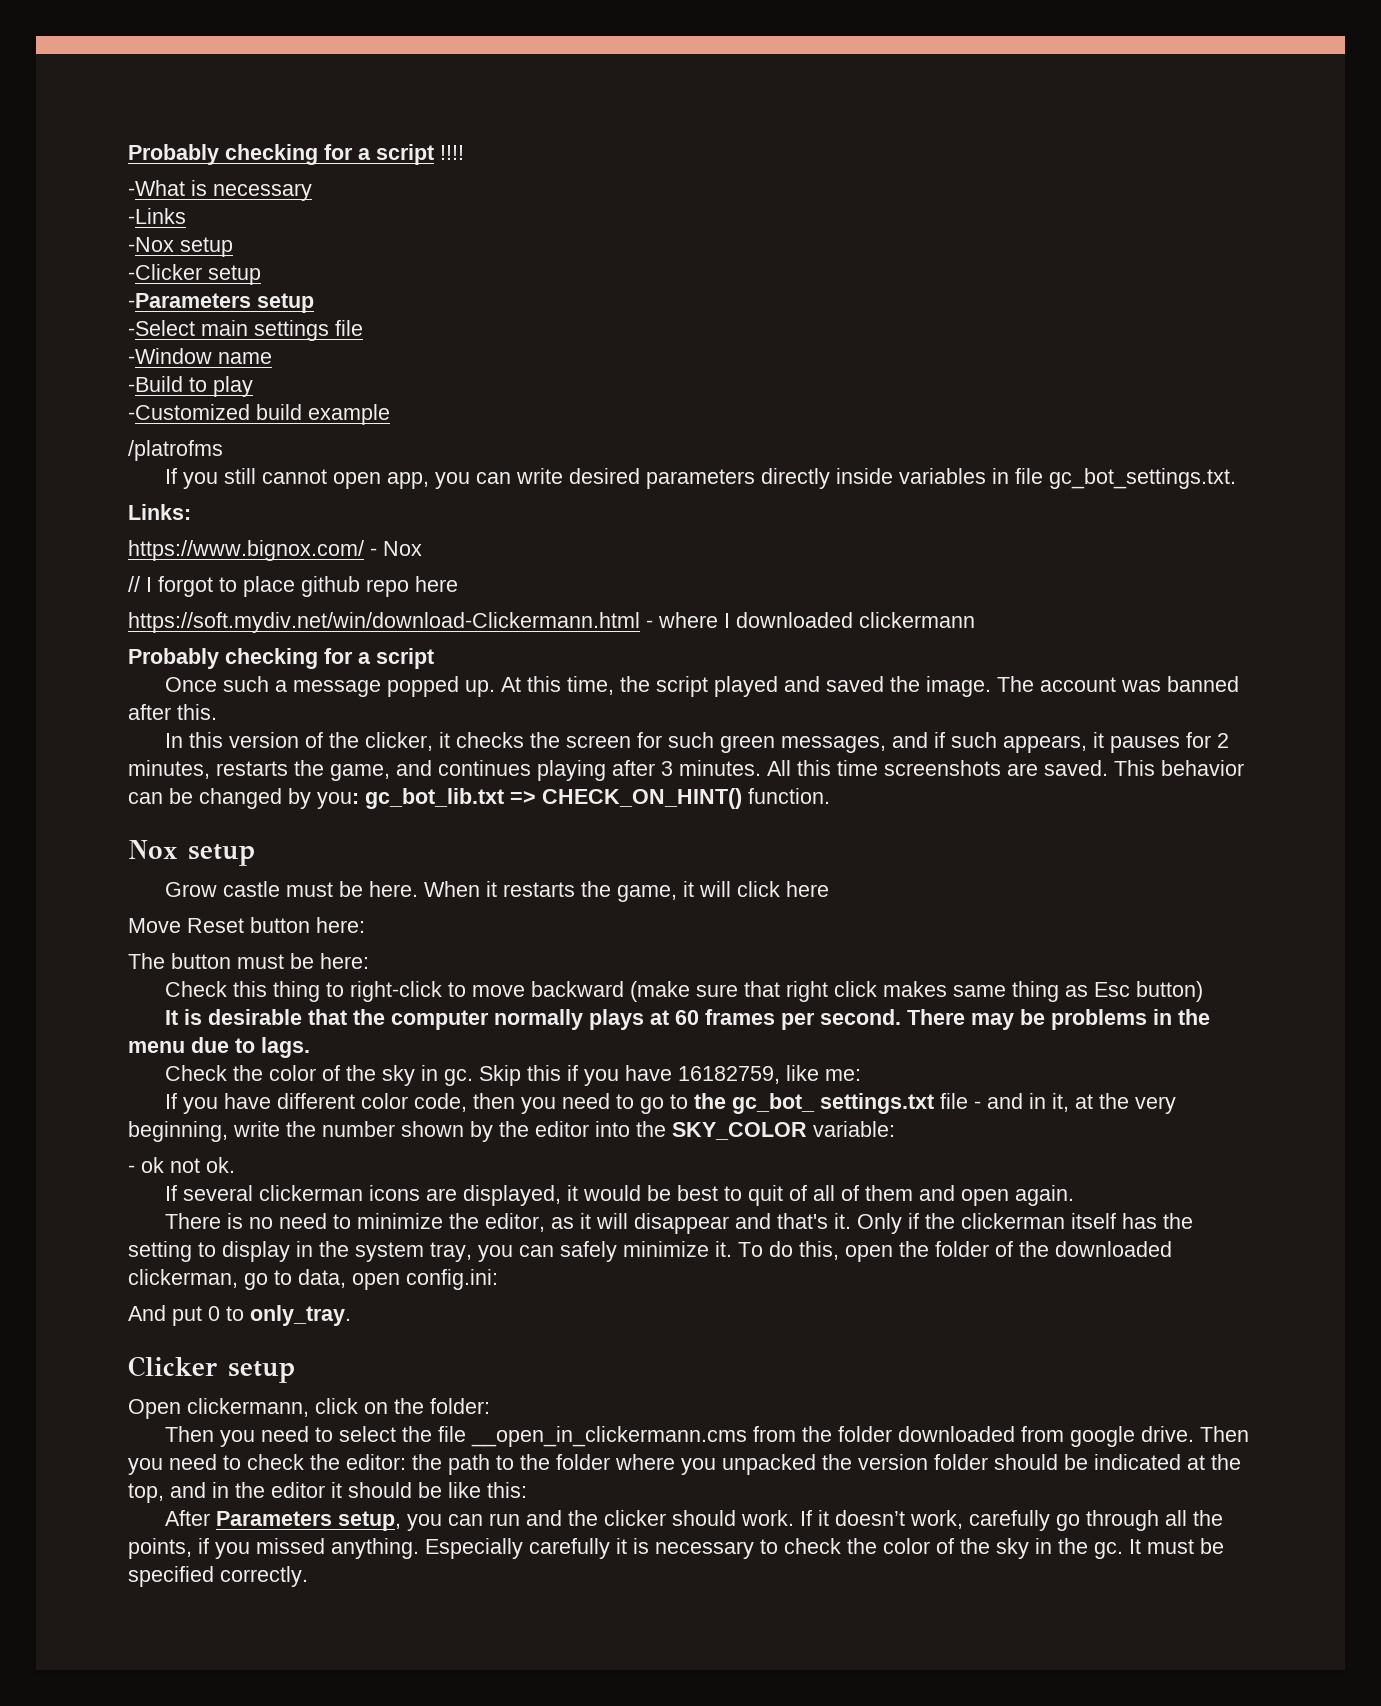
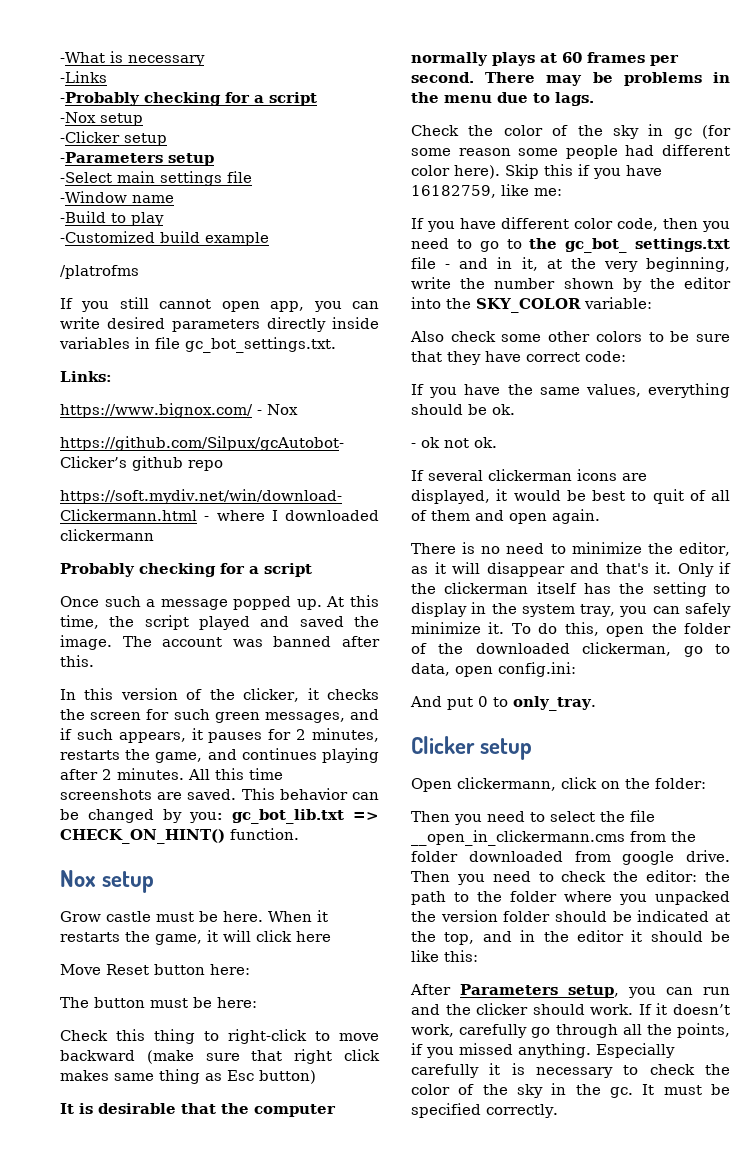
[128,144,464,165] Probably checking for a script !!!! // -> (60, 57) none
(186, 216) none -> [60,92,317,106] // -Probably checking for a script
[128,576,295,597] // I forgot to place -> [60,436,344,451] [60,456,127,468] https://github.com/Silpux/gcAutobot- Clicker’s
[415,576,458,592] here -> (223, 465) none
[661,761,673,776] 3 -> [102,769,112,780] 2
[443,1069,473,1086] gc. -> [673,125,731,139] [411,144,730,159] [411,165,500,179] gc (for some reason some people had different color here).
(895, 1129) none -> [410,331,730,342] [411,351,626,365] [411,383,730,398] [411,404,515,415] // Also check some other colors to be sure that they have correct code: // If you have the same values, everything should be ok.

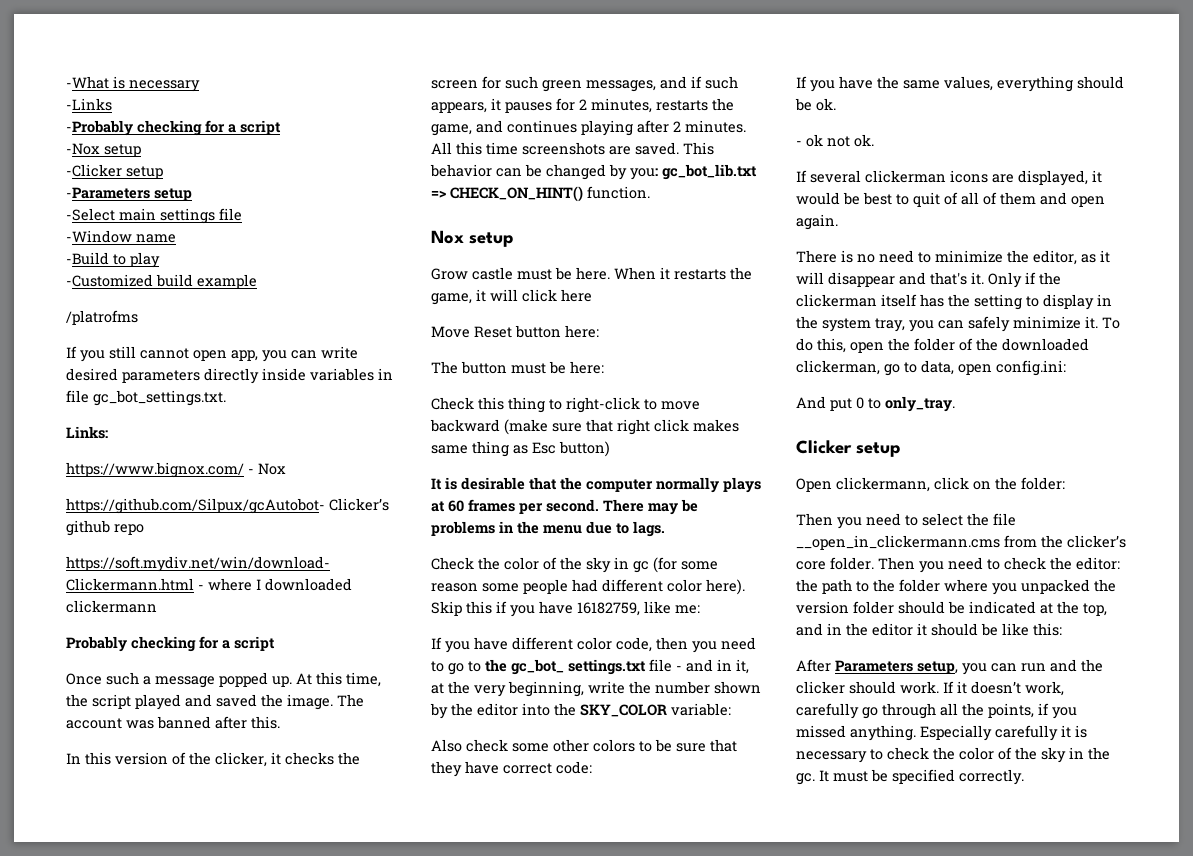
[411,850,730,865] folder downloaded from google drive. -> [1067,535,1126,548] [796,557,874,570] clicker’s core folder.

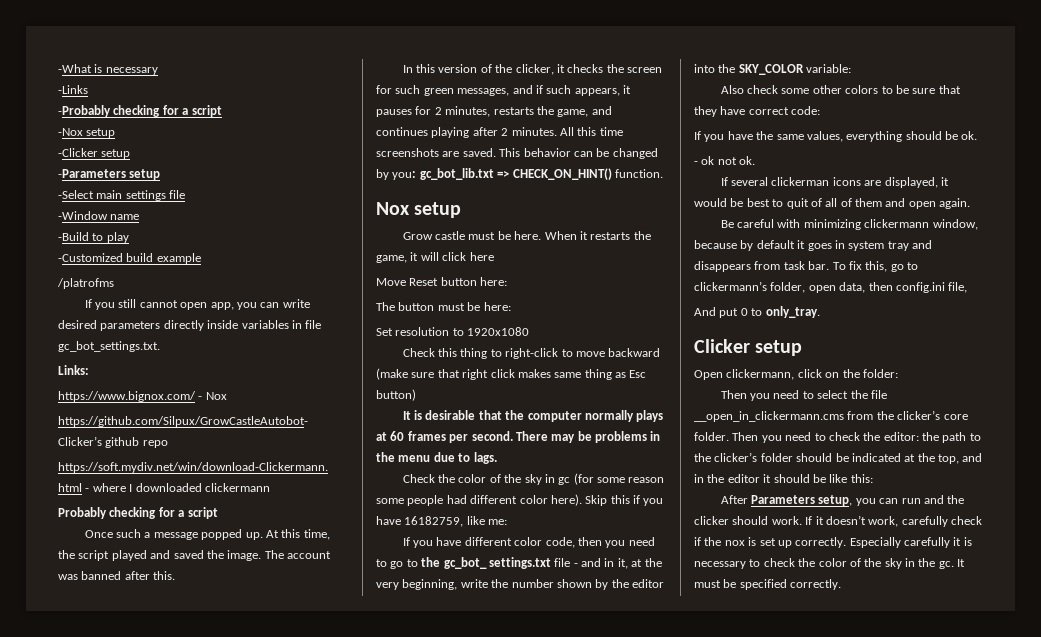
[66,498,325,514] https://github.com/Silpux/gcAutobot- -> [58,416,308,427] https://github.com/Silpux/GrowCastleAutobot-
(604, 367) none -> [376,327,530,336] // Set resolution to 1920x1080
[796,250,1110,265] [796,272,1061,288] [796,294,1112,310] [796,316,1120,332] [796,338,1089,353] [796,360,1066,376] There is no need to minimize the editor, as it will disappear and that's it. Only if the clickerman itself has the setting to display in the system tray, you can safely minimize it. To do this, open the folder of the downloaded clickerman, go to data, open config.ini: -> [720,219,978,230] [694,240,932,251] [694,261,918,272] [694,281,968,293] Be careful with minimizing clickermann window, because by default it goes in system tray and disappears from task bar. To fix this, go to clickermann’s folder, open data, then config.ini file,
[899,579,1116,595] [796,601,849,614] folder where you unpacked the version -> [714,452,758,462] clicker’s
[862,703,1077,719] [796,725,916,741] go through all the points, if you missed anything. -> [951,516,982,525] [694,537,847,548] check if the nox is set up correctly.

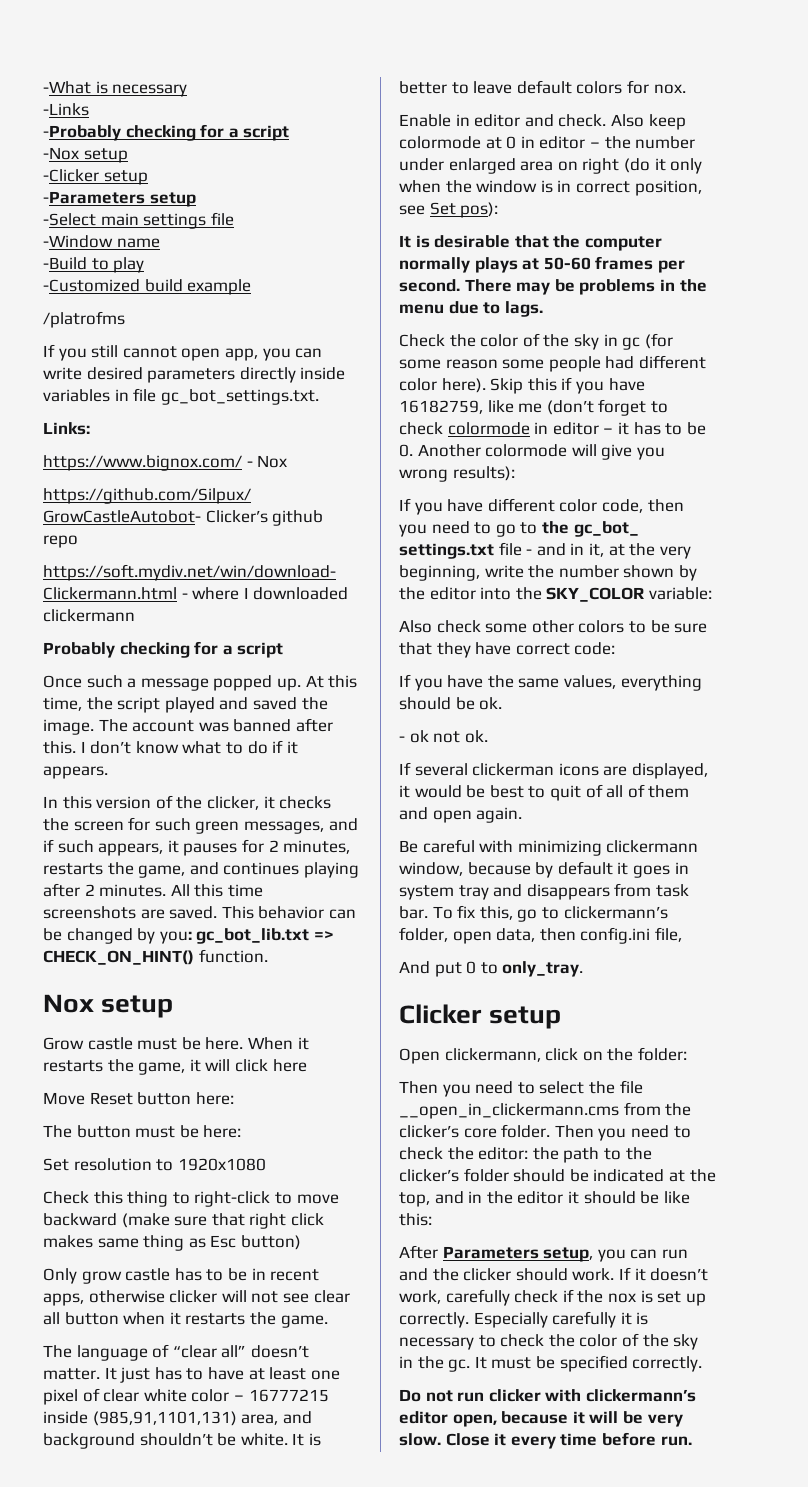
(176, 575) none -> [80,740,298,754] [43,766,108,779] I don’t know what to do if it appears.
(416, 395) none -> [43,1268,320,1284] [43,1290,350,1306] [43,1312,328,1328] [43,1344,309,1361] [43,1367,340,1383] [43,1388,329,1405] [43,1411,312,1426] [43,1433,321,1449] [399,80,686,94] [399,114,686,130] [399,136,696,149] [399,158,703,174] [399,180,702,196] [399,202,499,218] // Only grow castle has to be in recent apps, otherwise clicker will not see clear all button when it restarts the game. // The language of “clear all” doesn’t matter. It just has to have at least one pixel of clear white color – 16777215 inside (985,91,1101,131) area, and background shouldn’t be white. It is better to leave default colors for nox. // Enable in editor and check. Also keep colormode at 0 in editor – the number under enlarged area on right (do it only when the window is in correct position, see Set pos):
[390,431,405,441] 60 -> [543,257,591,270] 50-60
[488,519,508,525] me: -> [518,399,668,416] [399,422,706,435] [399,444,665,460] [399,466,515,482] me (don’t forget to check colormode in editor – it has to be 0. Another colormode will give you wrong results):
(842, 584) none -> [399,1389,696,1402] [399,1411,683,1427] [399,1432,692,1449] // Do not run clicker with clickermann’s editor open, because it will be very slow. Close it every time before run.

